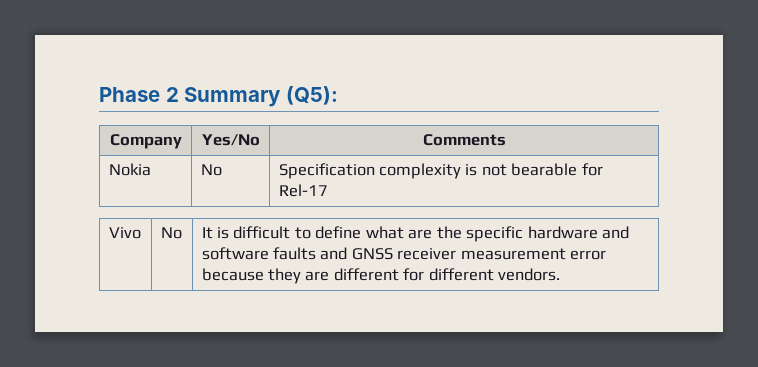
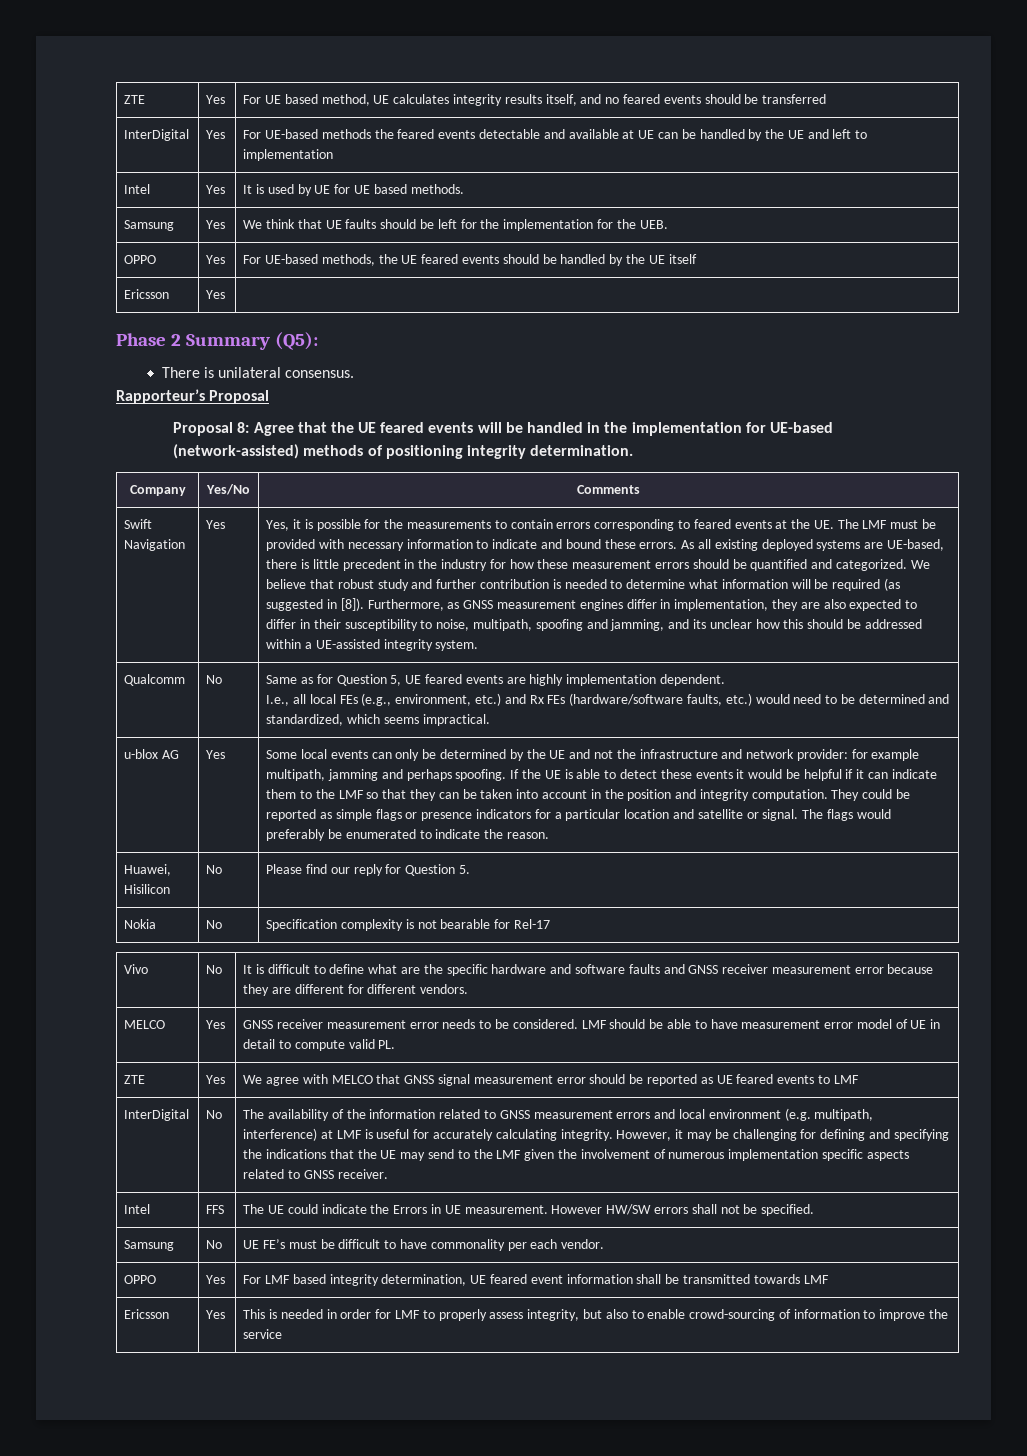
[99,86,338,107] [109,134,182,149] [201,134,260,146] [422,134,506,146] Phase 2 Summary (Q5): // Company | Yes/No | Comments -> [124,95,146,104] [206,95,226,104] [243,94,827,106] [124,129,190,141] [206,130,226,139] [243,129,868,141] [243,149,334,161] [124,184,151,194] [206,185,226,194] [243,184,464,196] [124,220,175,231] [206,220,226,229] [243,219,668,231] [124,255,157,264] [206,255,226,264] [243,254,697,266] [124,289,170,299] [206,290,226,299] [116,332,318,350] [161,367,355,378] [116,389,270,404] [173,422,833,436] [173,444,634,459] [129,485,186,496] [206,484,250,495] [577,485,640,494] [124,519,153,529] [124,539,186,551] [206,520,226,529] [266,519,936,531] [266,539,944,551] [266,559,930,571] [266,578,900,591] [266,598,918,611] [266,619,922,631] [266,639,479,651] [124,674,186,686] [206,675,223,684] [266,674,725,686] [266,693,950,706] [266,714,490,726] [124,749,180,759] [206,750,226,759] [266,749,920,761] [266,769,937,781] [266,789,910,801] [266,809,891,821] [266,829,550,841] [124,864,172,876] [124,884,171,894] [206,865,223,874] [266,864,471,876] ZTE | Yes | For UE based method, UE calculates integrity results itself, and no feared events should be transferred // InterDigital | Yes | For UE-based methods the feared events detectable and available at UE can be handled by the UE and left to implementation // Intel | Yes | It is used by UE for UE based methods. // Samsung | Yes | We think that UE faults should be left for the implementation for the UEB. // OPPO | Yes | For UE-based methods, the UE feared events should be handled by the UE itself // Ericsson | Yes | // Phase 2 Summary (Q5): // There is unilateral consensus. // Rapporteur’s Proposal // Proposal 8: Agree that the UE feared events will be handled in the implementation for UE-based (network-assisted) methods of positioning integrity determination. // Company | Yes/No | Comments // Swift Navigation | Yes | Yes, it is possible for the measurements to contain errors corresponding to feared events at the UE. The LMF must be provided with necessary information to indicate and bound these errors. As all existing deployed systems are UE-based, there is little precedent in the industry for how these measurement errors should be quantified and categorized. We believe that robust study and further contribution is needed to determine what information will be required (as suggested in [8]). Furthermore, as GNSS measurement engines differ in implementation, they are also expected to differ in their susceptibility to noise, multipath, spoofing and jamming, and its unclear how this should be addressed within a UE-assisted integrity system. // Qualcomm | No | Same as for Question 5, UE feared events are highly implementation dependent. // I.e., all local FEs (e.g., environment, etc.) and Rx FEs (hardware/software faults, etc.) would need to be determined and standardized, which seems impractical. // u-blox AG | Yes | Some local events can only be determined by the UE and not the infrastructure and network provider: for example multipath, jamming and perhaps spoofing. If the UE is able to detect these events it would be helpful if it can indicate them to the LMF so that they can be taken into account in the position and integrity computation. They could be reported as simple flags or presence indicators for a particular location and satellite or signal. The flags would preferably be enumerated to indicate the reason. // Huawei, Hisilicon | No | Please find our reply for Question 5.
(561, 274) none -> [124,1020,166,1029] [206,1020,226,1029] [243,1019,941,1029] [243,1039,396,1051] [124,1075,146,1084] [206,1075,226,1084] [243,1074,859,1086] [124,1109,190,1121] [206,1110,223,1119] [243,1108,874,1121] [243,1128,949,1141] [243,1149,909,1161] [243,1169,388,1179] [124,1204,151,1214] [206,1205,225,1214] [243,1204,815,1216] [124,1240,175,1251] [206,1240,223,1249] [243,1239,605,1251] [124,1275,157,1284] [206,1275,226,1284] [243,1274,829,1286] [124,1309,170,1319] [206,1310,226,1319] [243,1309,948,1321] [243,1329,283,1339] // MELCO | Yes | GNSS receiver measurement error needs to be considered. LMF should be able to have measurement error model of UE in detail to compute valid PL. // ZTE | Yes | We agree with MELCO that GNSS signal measurement error should be reported as UE feared events to LMF // InterDigital | No | The availability of the information related to GNSS measurement errors and local environment (e.g. multipath, interference) at LMF is useful for accurately calculating integrity. However, it may be challenging for defining and specifying the indications that the UE may send to the LMF given the involvement of numerous implementation specific aspects related to GNSS receiver. // Intel | FFS | The UE could indicate the Errors in UE measurement. However HW/SW errors shall not be specified. // Samsung | No | UE FE’s must be difficult to have commonality per each vendor. // OPPO | Yes | For LMF based integrity determination, UE feared event information shall be transmitted towards LMF // Ericsson | Yes | This is needed in order for LMF to properly assess integrity, but also to enable crowd-sourcing of information to improve the service

